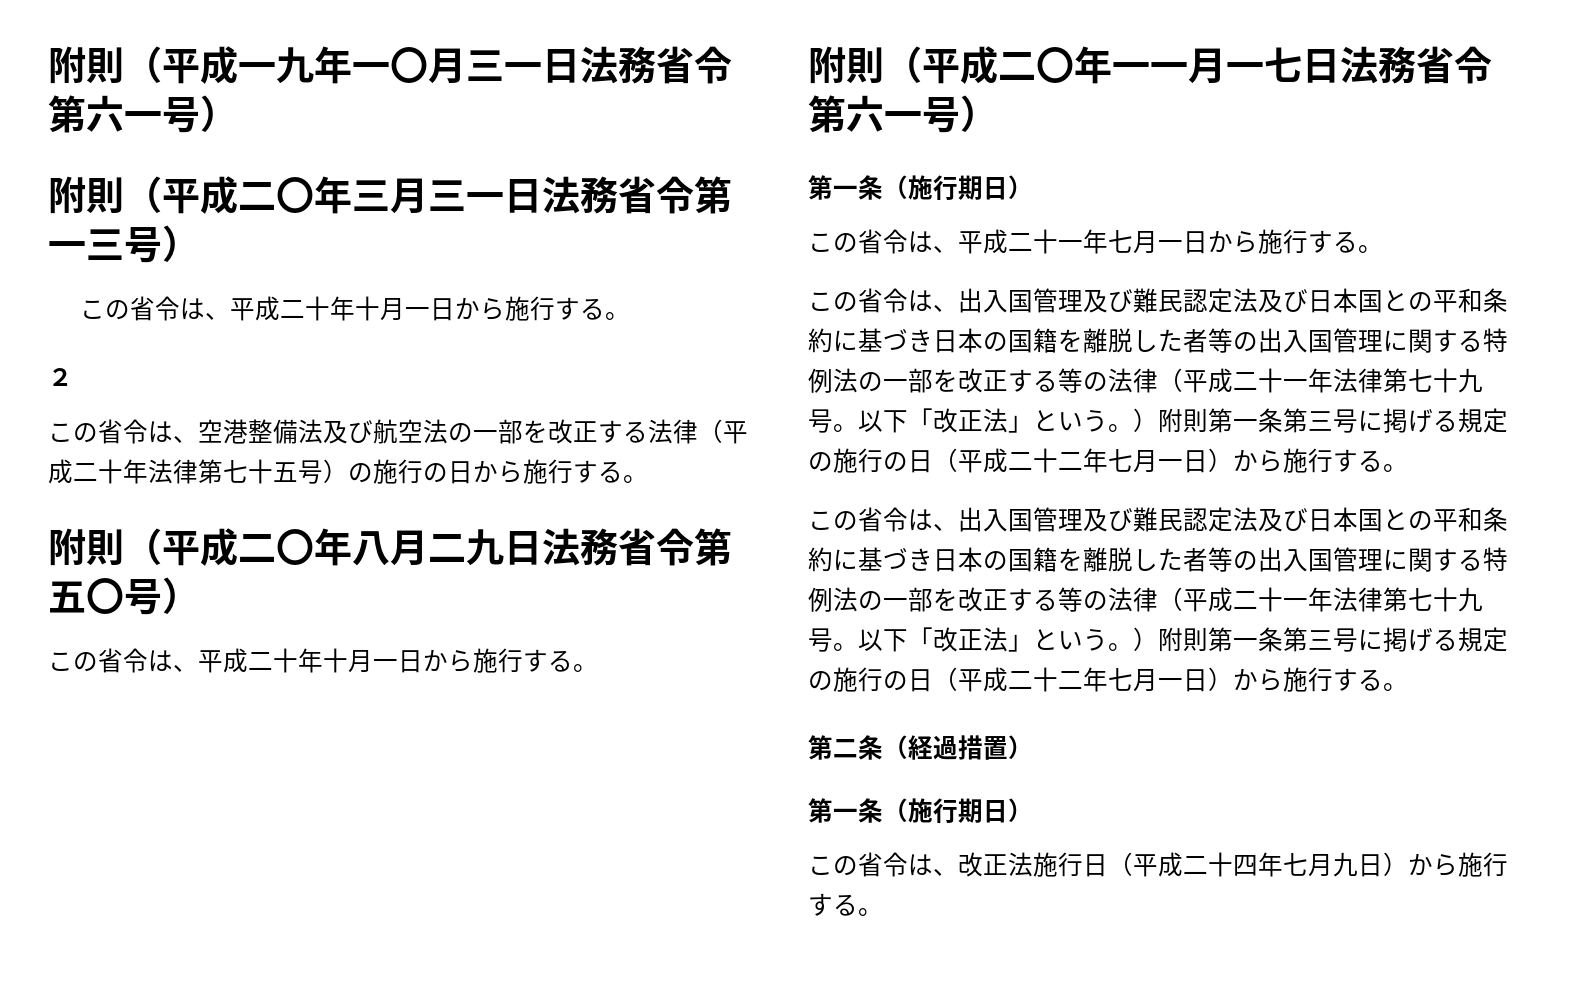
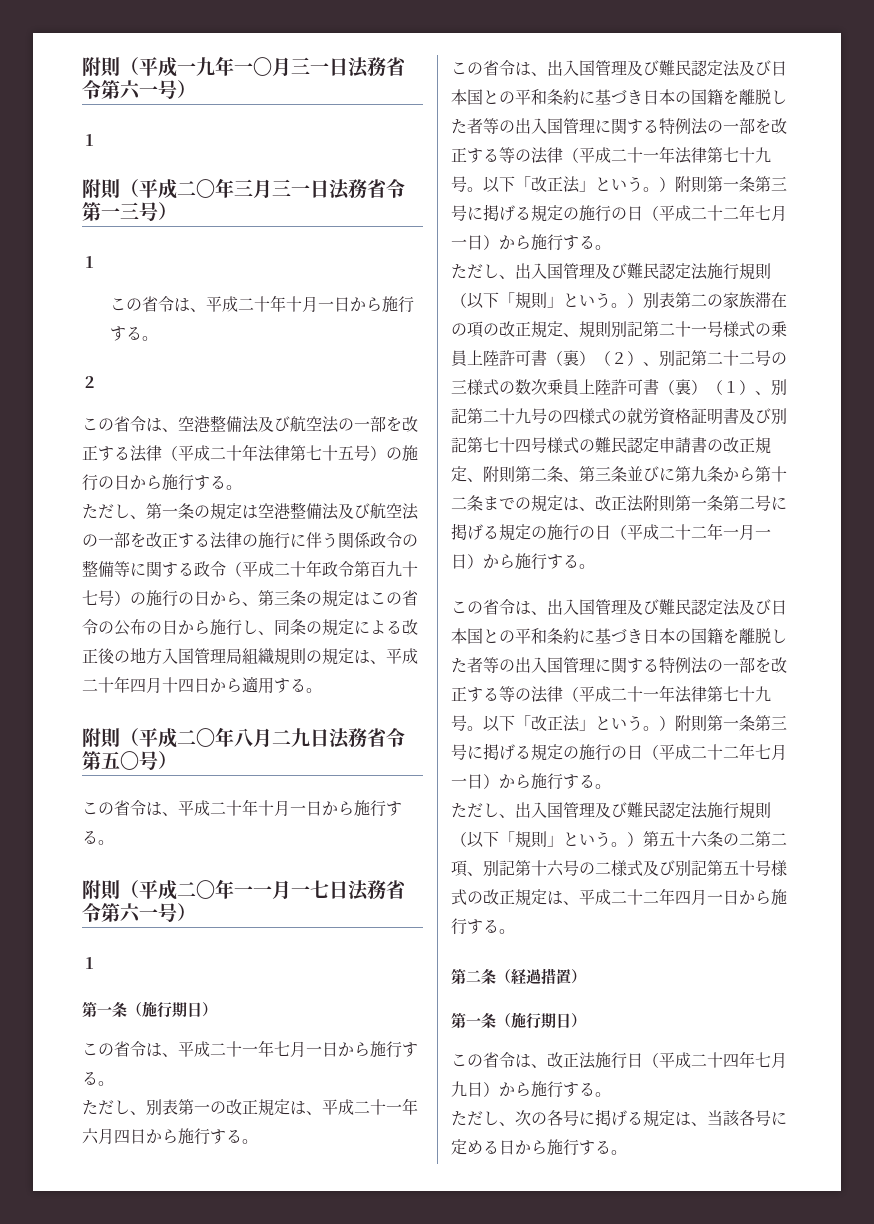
(238, 113) none -> [82,134,97,146] // １
(200, 243) none -> [82,256,97,268] // １
(648, 479) none -> [82,502,419,520] [82,532,418,549] [82,560,418,577] [82,590,418,607] [82,619,418,636] [82,647,418,665] [82,676,322,694] // ただし、第一条の規定は空港整備法及び航空法の一部を改正する法律の施行に伴う関係政令の整備等に関する政令（平成二十年政令第百九十七号）の施行の日から、第三条の規定はこの省令の公布の日から施行し、同条の規定による改正後の地方入国管理局組織規則の規定は、平成二十年四月十四日から適用する。
(998, 113) none -> [82,957,97,969] // １
(1383, 249) none -> [82,1098,418,1116] [82,1128,258,1145] // ただし、別表第一の改正規定は、平成二十一年六月四日から施行する。
(1408, 468) none -> [451,263,771,280] [451,292,787,309] [451,321,787,338] [451,350,787,366] [451,379,787,395] [451,408,787,425] [451,437,771,454] [451,466,787,483] [451,495,787,512] [451,523,771,541] [451,553,595,570] // ただし、出入国管理及び難民認定法施行規則（以下「規則」という。）別表第二の家族滞在の項の改正規定、規則別記第二十一号様式の乗員上陸許可書（裏）（２）、別記第二十二号の三様式の数次乗員上陸許可書（裏）（１）、別記第二十九号の四様式の就労資格証明書及び別記第七十四号様式の難民認定申請書の改正規定、附則第二条、第三条並びに第九条から第十二条までの規定は、改正法附則第一条第二号に掲げる規定の施行の日（平成二十二年一月一日）から施行する。
(1408, 687) none -> [451,802,771,819] [451,831,787,848] [451,860,787,877] [451,888,787,906] [451,918,515,935] // ただし、出入国管理及び難民認定法施行規則（以下「規則」という。）第五十六条の二第二項、別記第十六号の二様式及び別記第五十号様式の改正規定は、平成二十二年四月一日から施行する。
(883, 912) none -> [451,1109,787,1127] [451,1139,627,1156] // ただし、次の各号に掲げる規定は、当該各号に定める日から施行する。

